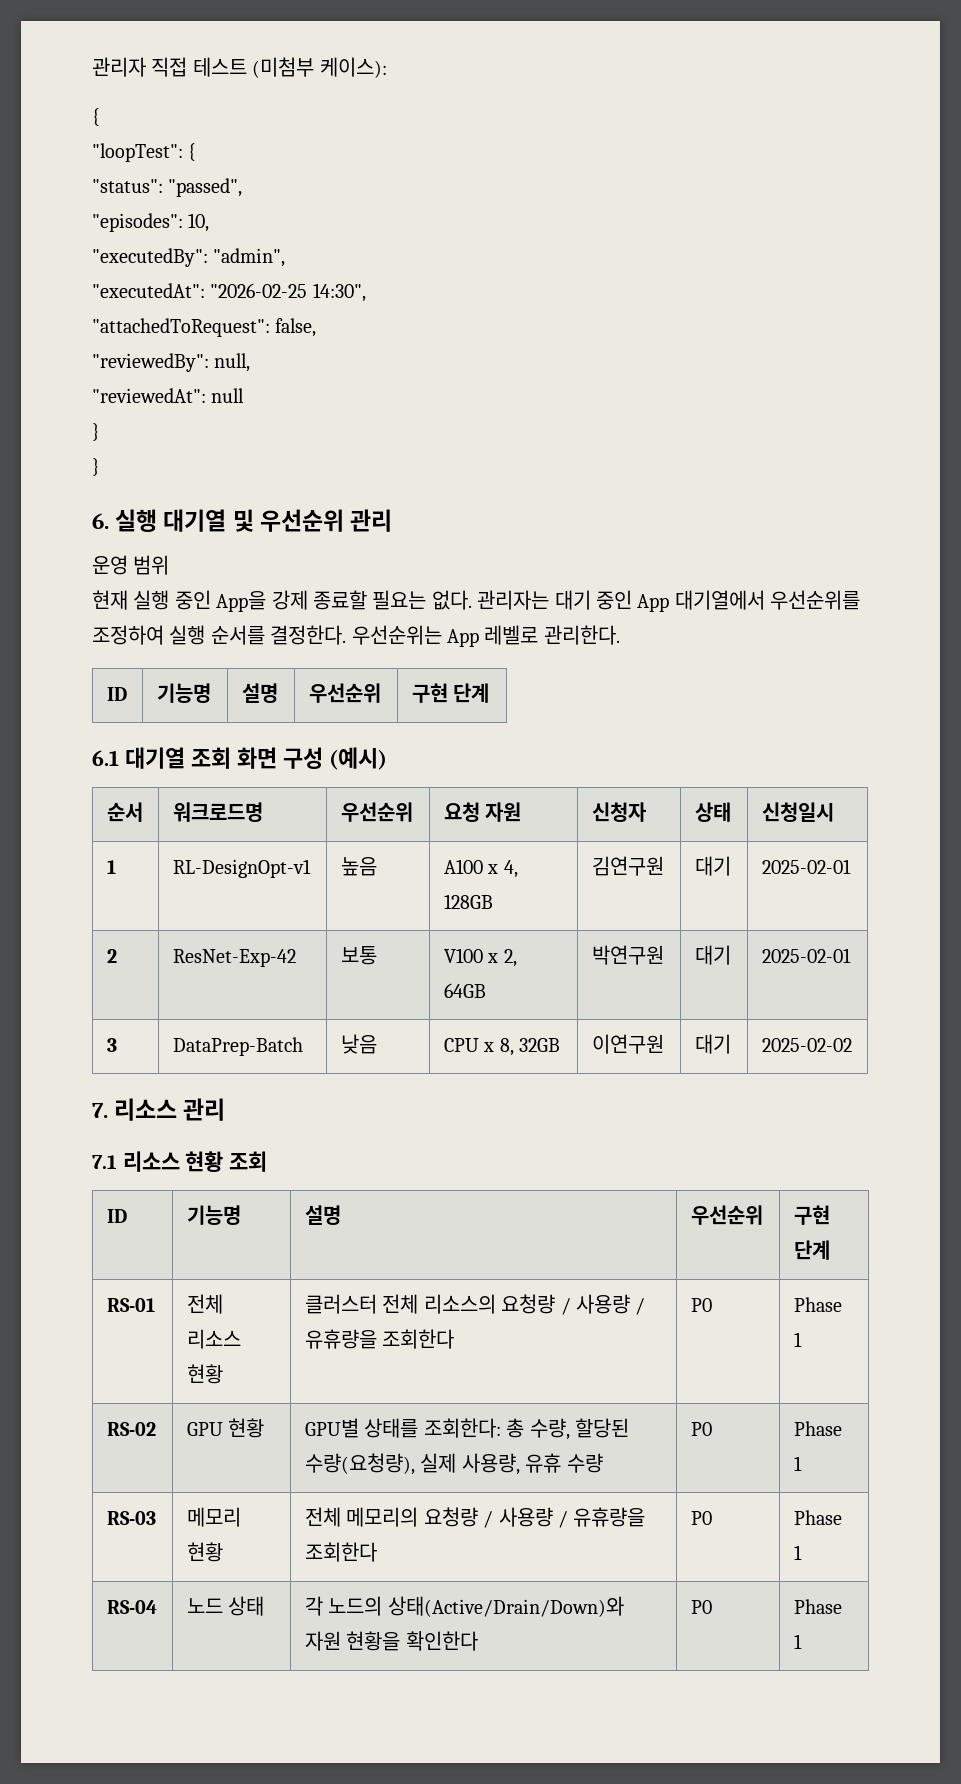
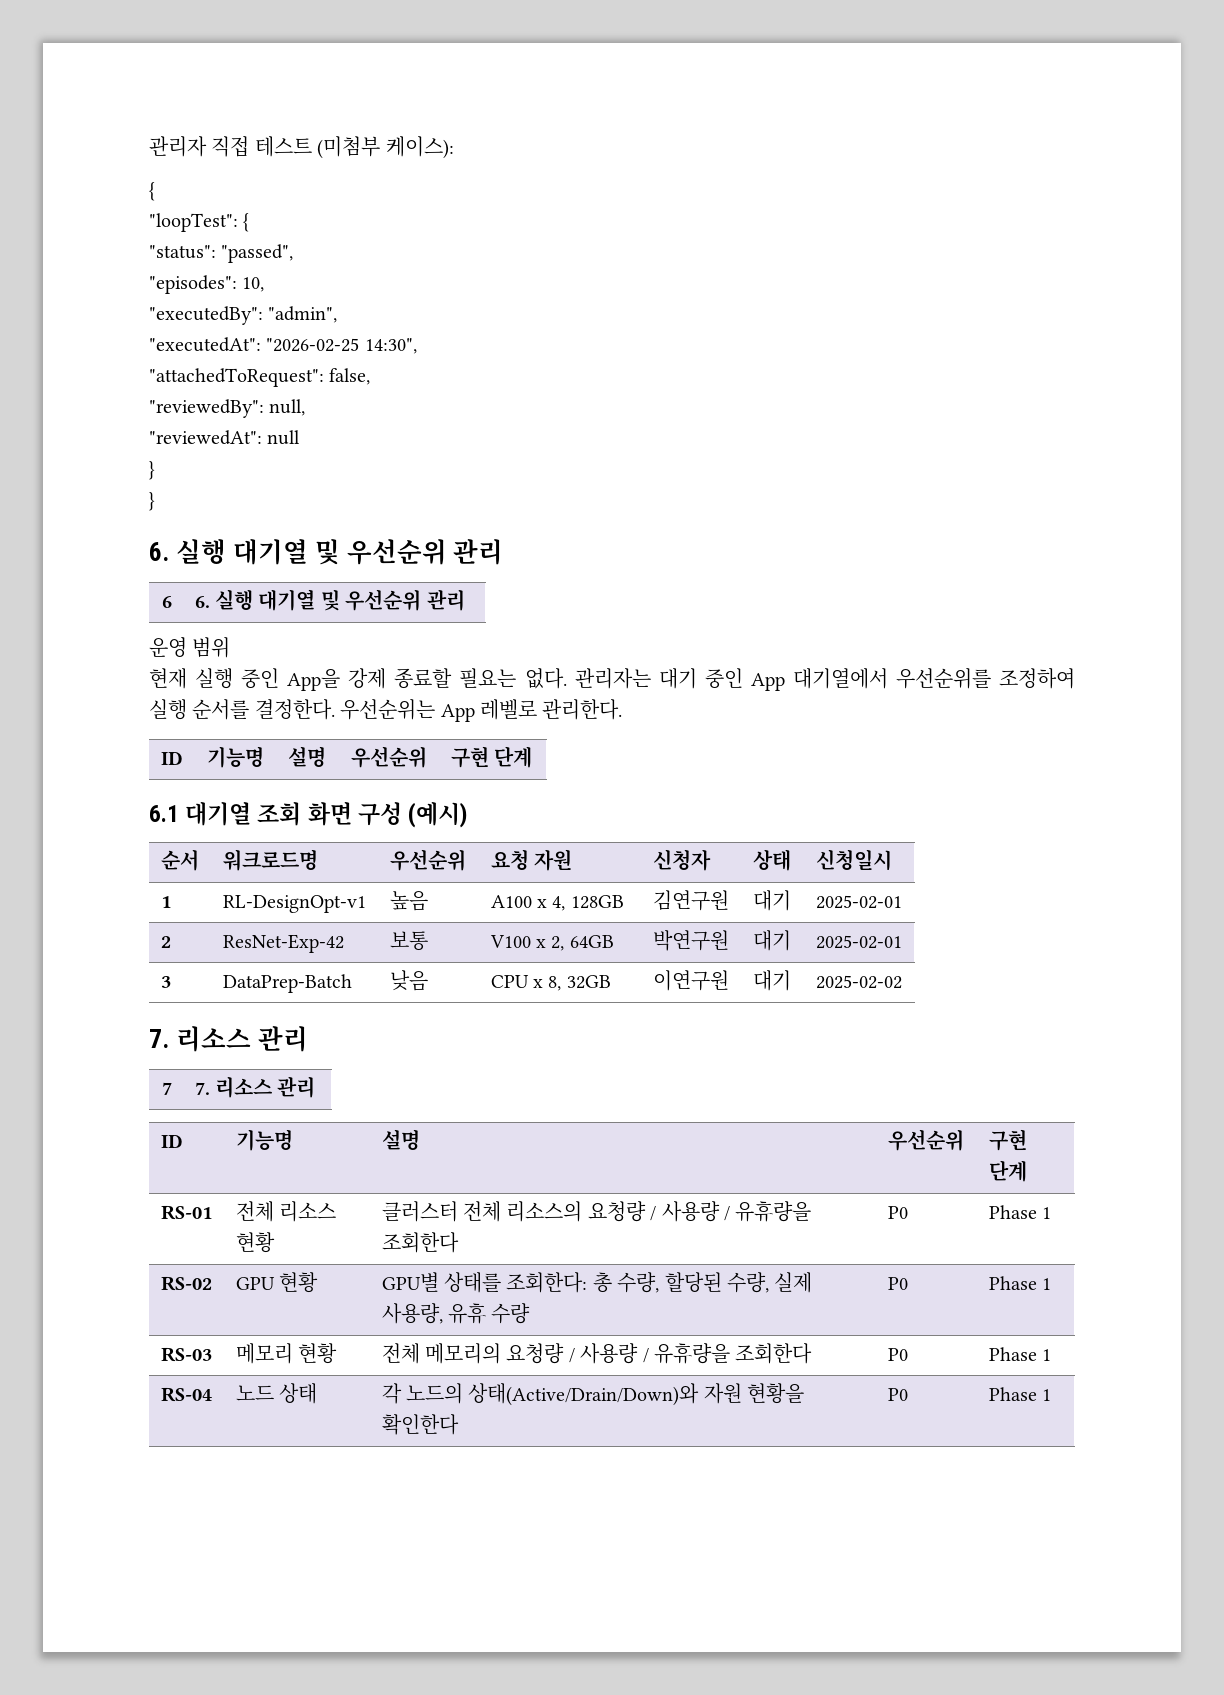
(393, 520) none -> [161,596,172,608] [194,589,465,611] // 6 | 6. 실행 대기열 및 우선순위 관리
[92,1151,268,1172] // 7.1 리소스 현황 조회 -> [161,1082,172,1095] [194,1076,316,1098] // 7 | 7. 리소스 관리
[304,1453,415,1475] 수량(요청량), -> [727,1272,770,1293] 수량,

